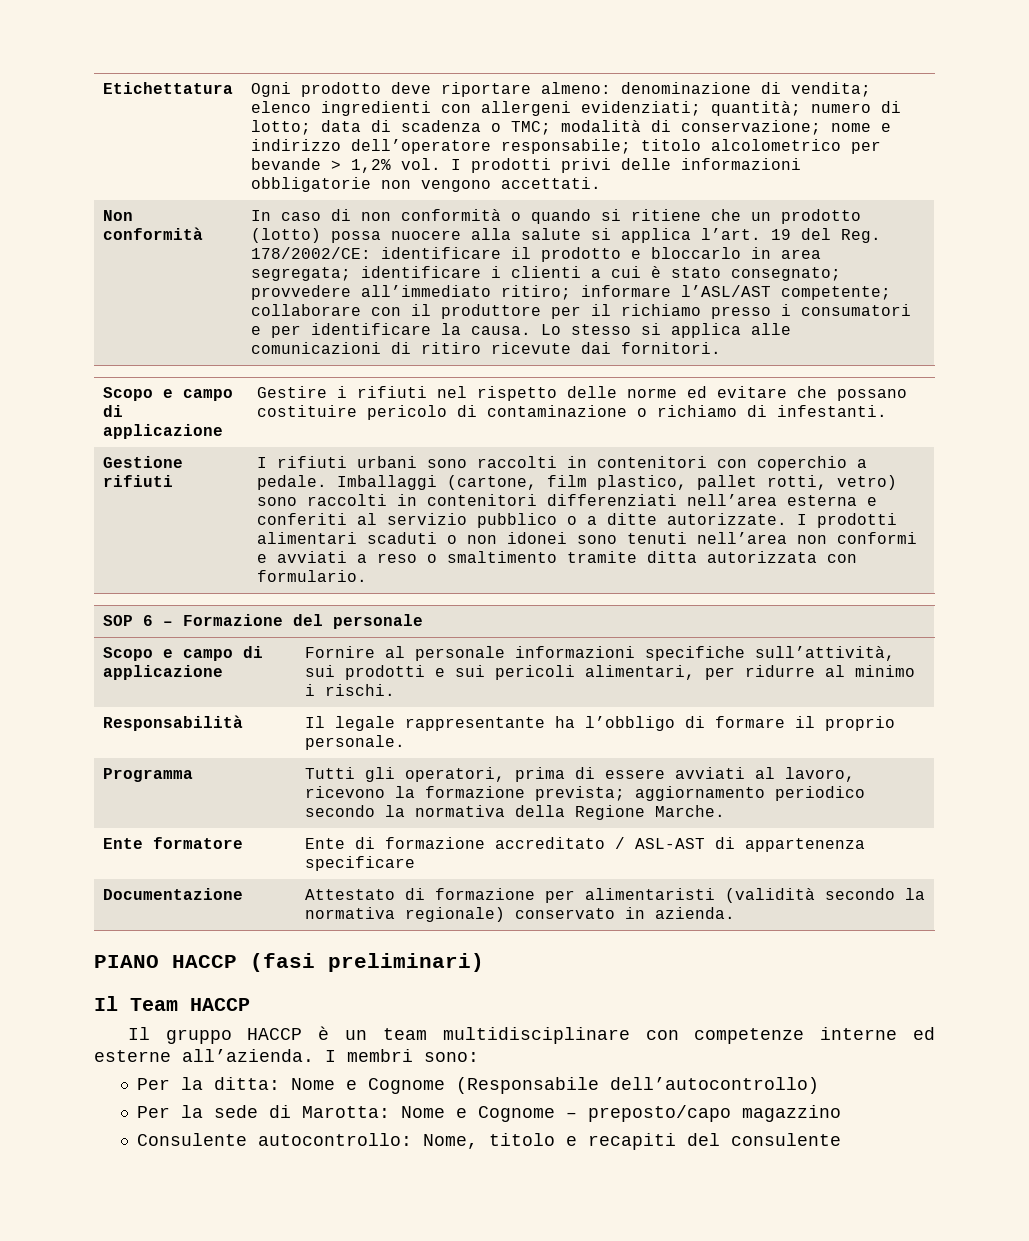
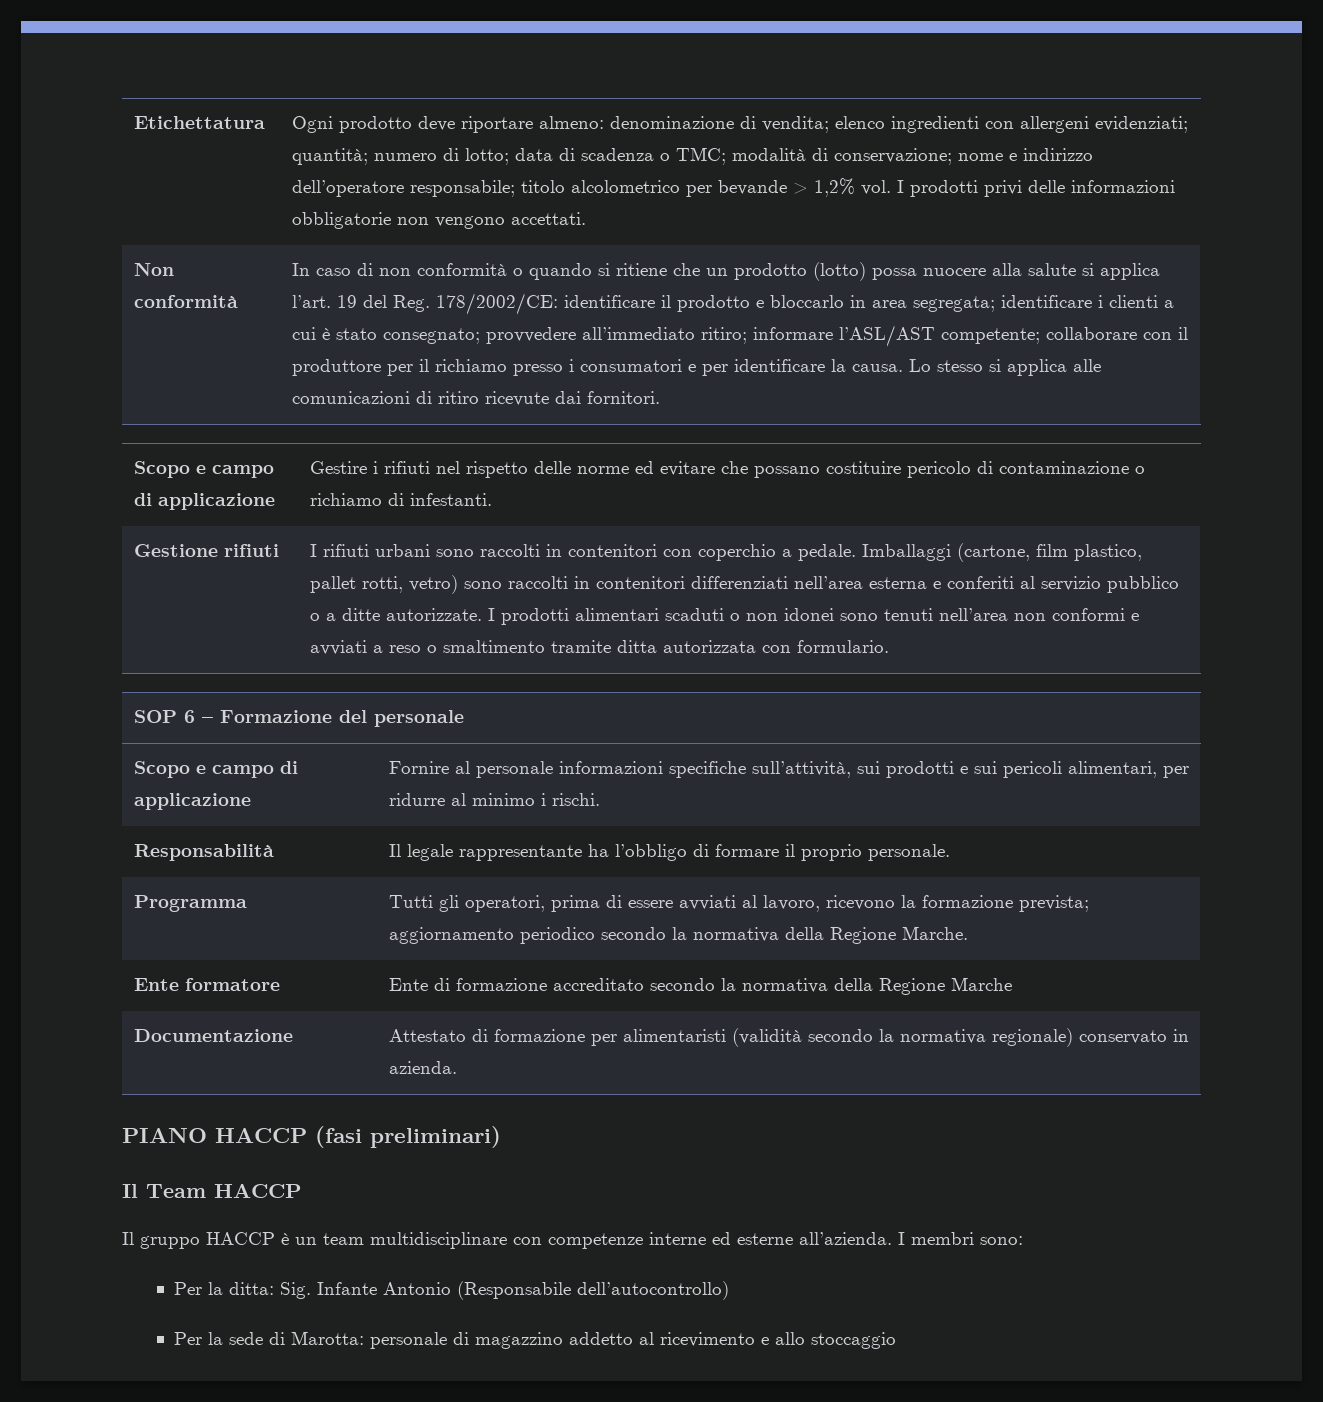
[614,837,865,852] [304,856,415,871] / ASL-AST di appartenenza specificare -> [649,977,1012,995] secondo la normativa della Regione Marche
[291,1078,446,1094] Nome e Cognome -> [280,1282,452,1299] Sig. Infante Antonio
[401,1105,842,1122] [137,1133,842,1150] Nome e Cognome – preposto/capo magazzino // Consulente autocontrollo: Nome, titolo e recapiti del consulente -> [370,1332,897,1349] personale di magazzino addetto al ricevimento e allo stoccaggio

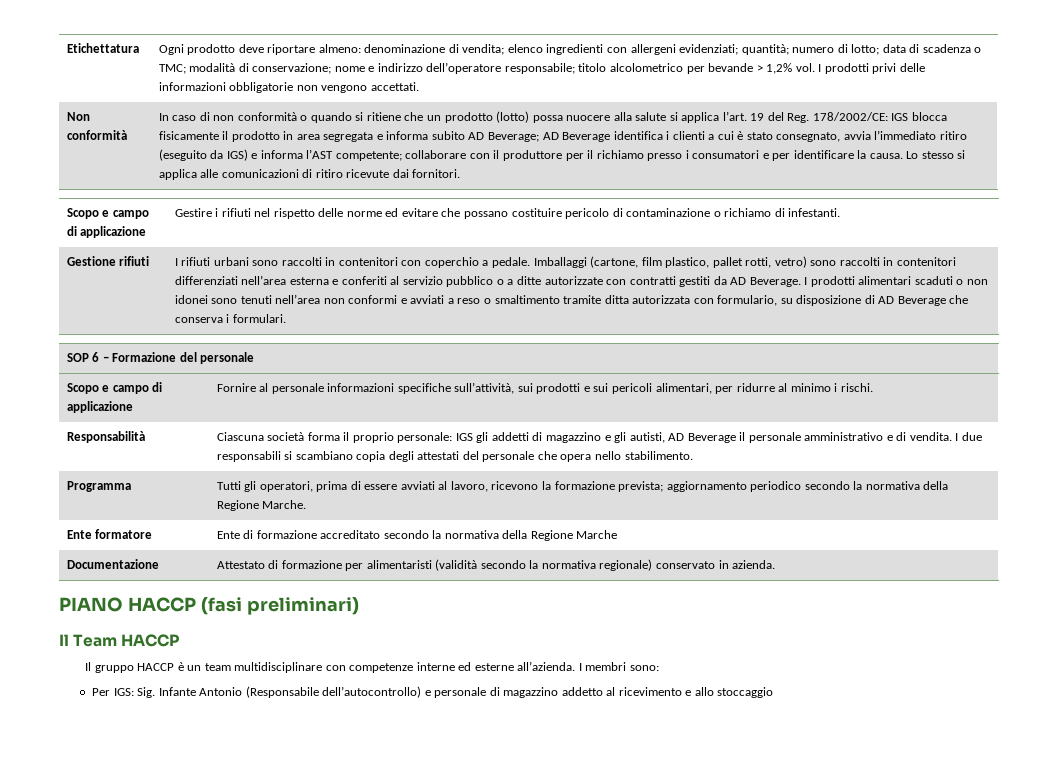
[563,295,1092,312] identificare il prodotto e bloccarlo in area segregata; identificare -> [891,112,947,121] [158,131,663,142] IGS blocca fisicamente il prodotto in area segregata e informa subito AD Beverage; AD Beverage identifica
[382,325,935,347] consegnato; provvedere all’immediato ritiro; informare l’ASL/AST -> [776,130,967,142] [158,149,334,161] consegnato, avvia l’immediato ritiro (eseguito da IGS) e informa l’AST
[385,608,482,621] autorizzate. -> [544,276,801,287] autorizzate con contratti gestiti da AD Beverage.
[796,640,889,653] formulario. -> [717,295,969,306] [174,314,286,323] formulario, su disposizione di AD Beverage che conserva i formulari.
[388,844,950,861] Il legale rappresentante ha l’obbligo di formare il proprio personale. -> [216,432,982,443] [216,451,693,462] Ciascuna società forma il proprio personale: IGS gli addetti di magazzino e gli autisti, AD Beverage il personale amministrativo e di vendita. I due responsabili si scambiano copia degli attestati del personale che opera nello stabilimento.
[208,1282,275,1295] la ditta: -> [113,688,134,696] IGS:
[174,1331,365,1345] // Per la sede di Marotta: -> [424,690,431,696] e

